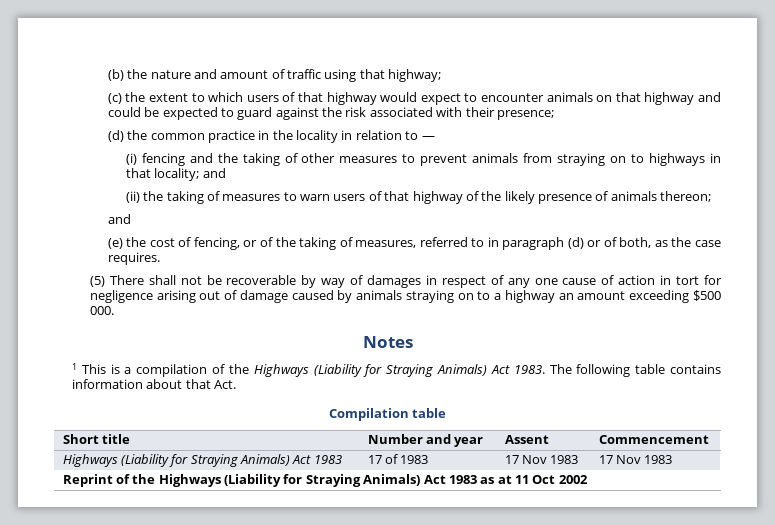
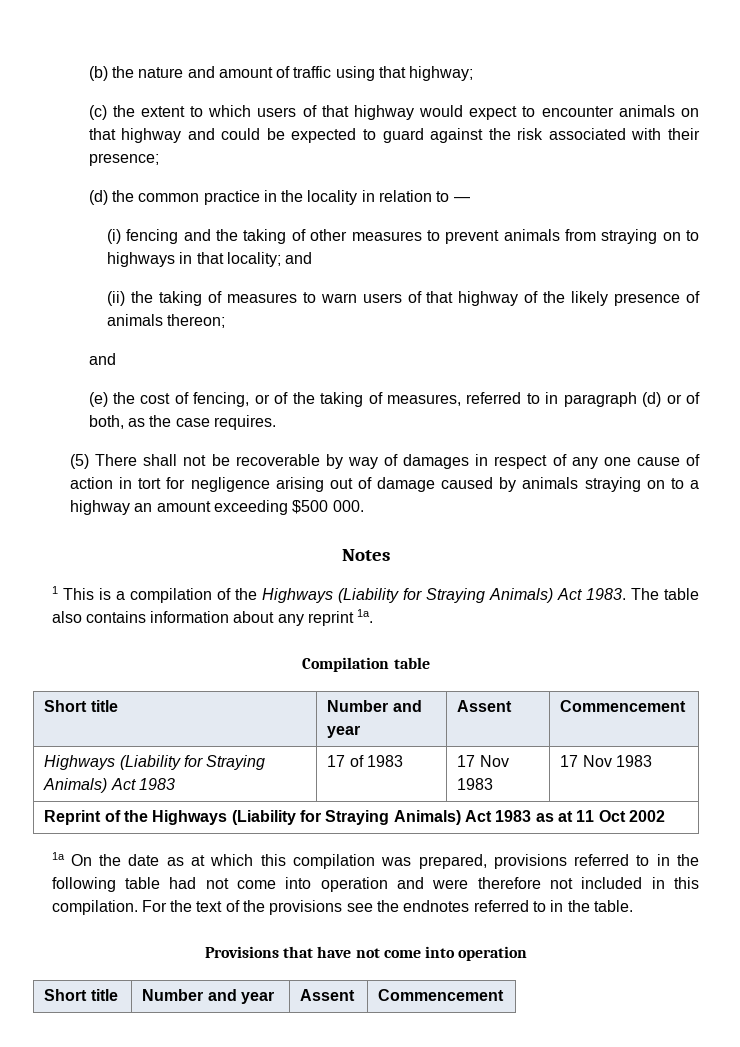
[576,364,666,377] following table -> [663,588,699,600] [51,611,82,623] table also
[185,379,237,389] that Act. -> [277,609,374,626] any reprint 1a.
(588, 479) none -> [51,852,700,869] [51,877,700,892] [51,900,633,915] [204,946,528,961] [44,989,118,1001] [142,989,275,1004] [300,989,356,1001] [378,989,505,1001] // 1a On the date as at which this compilation was prepared, provisions referred to in the following table had not come into operation and were therefore not included in this compilation. For the text of the provisions see the endnotes referred to in the table. // Provisions that have not come into operation // Short title | Number and year | Assent | Commencement

